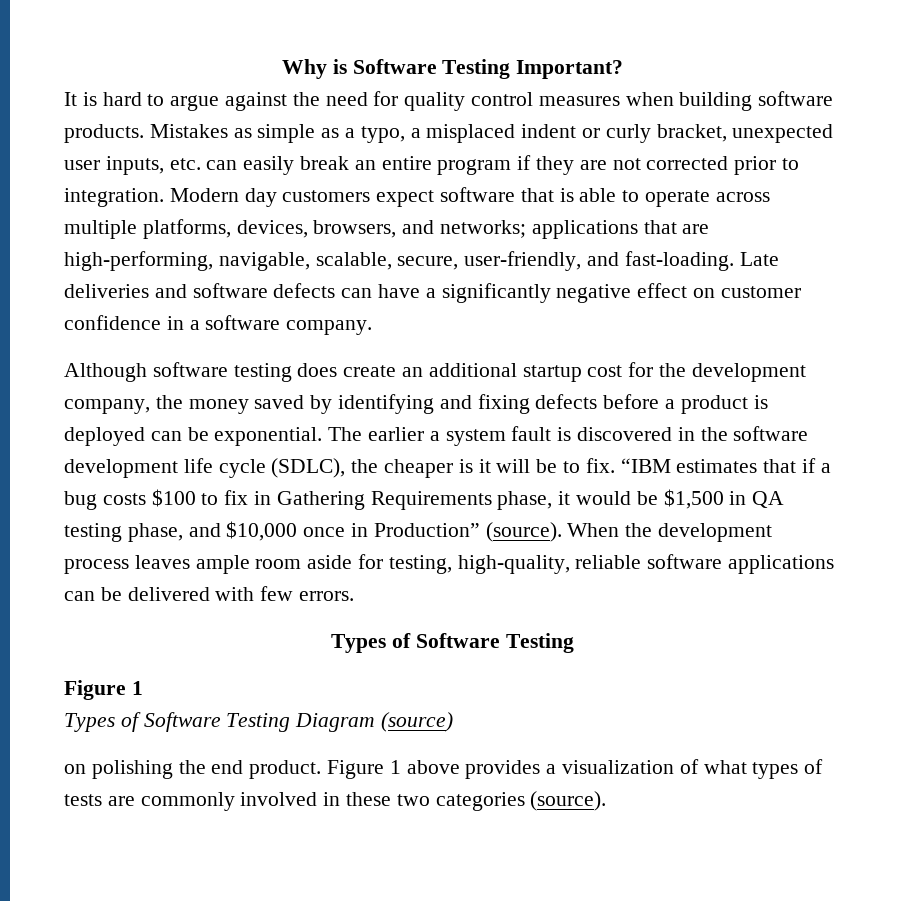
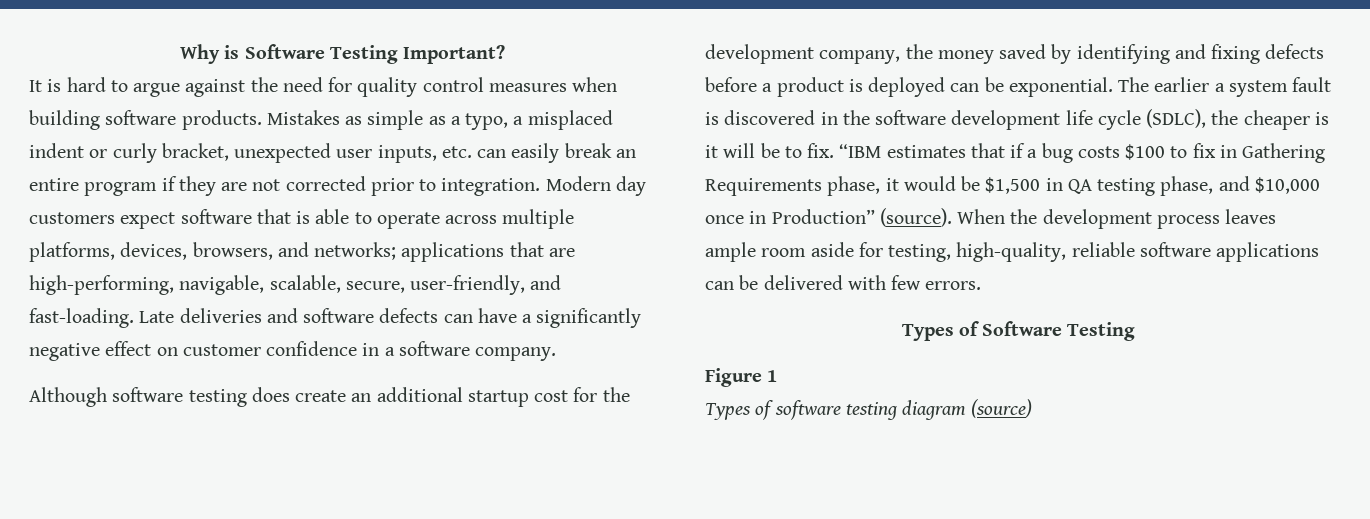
[143,712,454,732] [64,759,824,779] [64,791,607,811] Software Testing Diagram (source) // on polishing the end product. Figure 1 above provides a visualization of what types of tests are commonly involved in these two categories (source). -> [774,399,1033,420] software testing diagram (source)

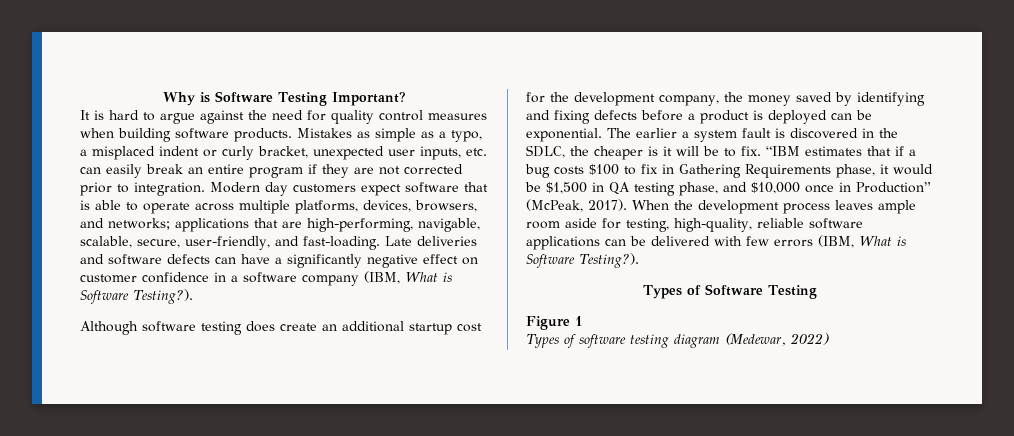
[475,347,557,361] company. -> [302,271,452,286] [80,289,193,304] company (IBM, What is Software Testing?).
[875,109,1207,130] software development life cycle (SDLC), -> [526,145,565,158] SDLC,
[879,208,952,227] (source). -> [526,199,627,212] (McPeak, 2017).
[925,281,982,290] errors. -> [774,235,906,248] [526,253,639,268] errors (IBM, What is Software Testing?).
[971,399,1033,418] (source) -> [725,333,829,346] (Medewar, 2022)

